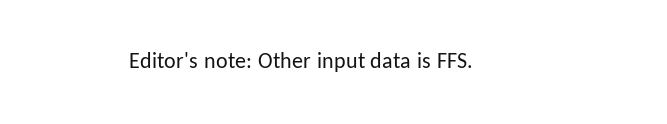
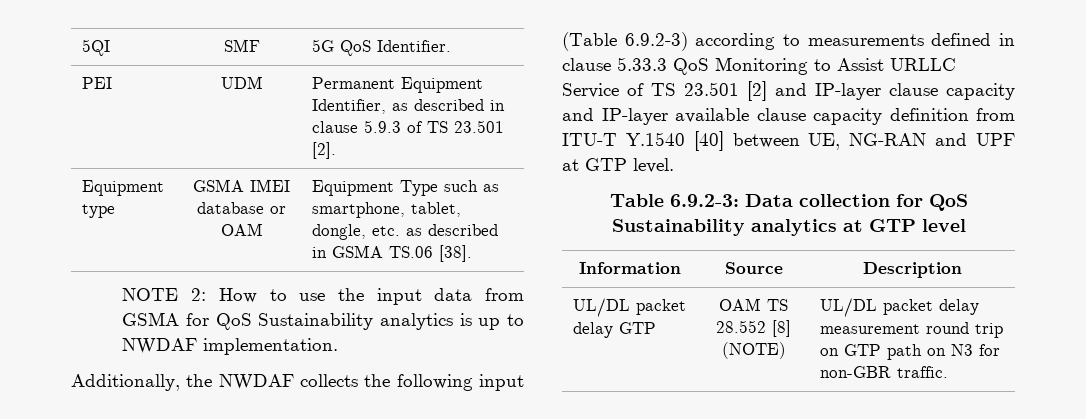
[129,52,473,72] Editor's note: Other input data is FFS. -> [82,39,111,56] [223,39,260,52] [312,39,452,56] [82,77,113,89] [220,76,263,89] [312,77,484,93] [312,99,506,114] [312,120,505,133] [312,142,337,159] [82,180,165,196] [82,204,116,218] [193,179,290,192] [197,202,286,214] [220,223,263,236] [312,180,500,196] [312,202,462,218] [312,224,499,240] [312,245,473,262] [122,288,524,305] [122,312,524,330] [122,338,339,355] [71,374,524,391] [562,32,1015,51] [562,57,956,75] [562,81,1015,101] [562,108,1015,125] [562,131,1015,151] [562,158,674,173] [609,194,968,211] [611,219,966,236] [579,262,681,274] [724,262,783,274] [862,262,962,278] [573,298,687,317] [573,322,657,338] [719,298,788,311] [716,320,791,337] [721,342,786,359] [820,298,980,317] [820,322,1004,338] [820,344,1001,360] [820,366,949,378] 5QI | SMF | 5G QoS Identifier. // PEI | UDM | Permanent Equipment Identifier, as described in clause 5.9.3 of TS 23.501 [2]. // Equipment type | GSMA IMEI database or OAM | Equipment Type such as smartphone, tablet, dongle, etc. as described in GSMA TS.06 [38]. // NOTE 2: How to use the input data from GSMA for QoS Sustainability analytics is up to NWDAF implementation. // Additionally, the NWDAF collects the following input (Table 6.9.2-3) according to measurements defined in clause 5.33.3 QoS Monitoring to Assist URLLC Service of TS 23.501 [2] and IP-layer clause capacity and IP-layer available clause capacity definition from ITU-T Y.1540 [40] between UE, NG-RAN and UPF at GTP level. // Table 6.9.2-3: Data collection for QoS Sustainability analytics at GTP level // Information | Source | Description // UL/DL packet delay GTP | OAM TS 28.552 [8] (NOTE) | UL/DL packet delay measurement round trip on GTP path on N3 for non-GBR traffic.

